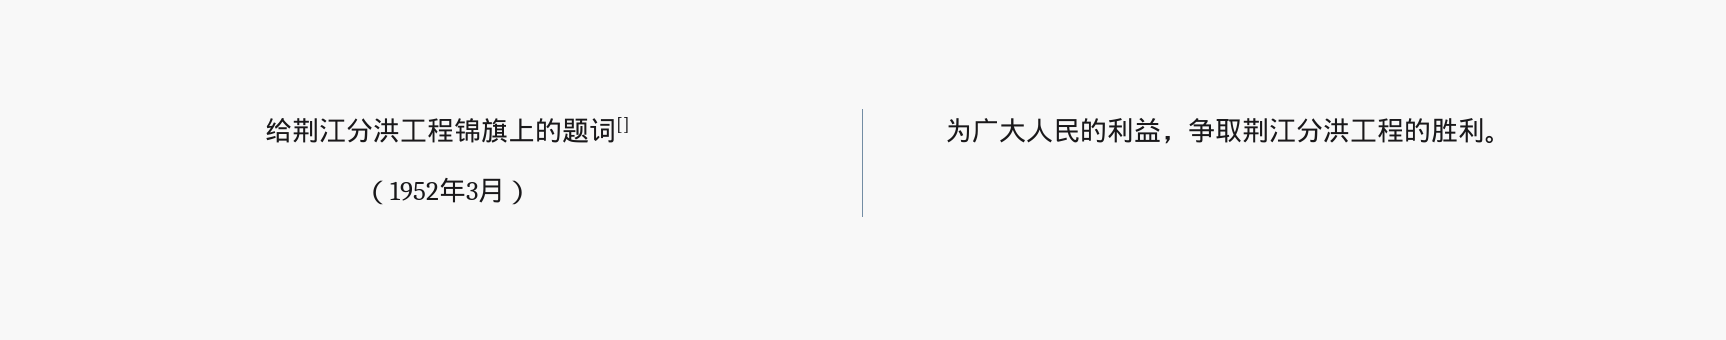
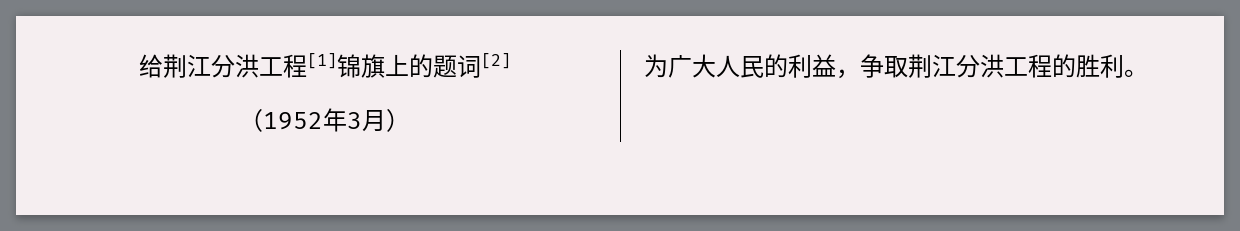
(454, 130) none -> [306,53,337,69] [1]
[615,117,630,133] [] -> [480,53,511,69] [2]

